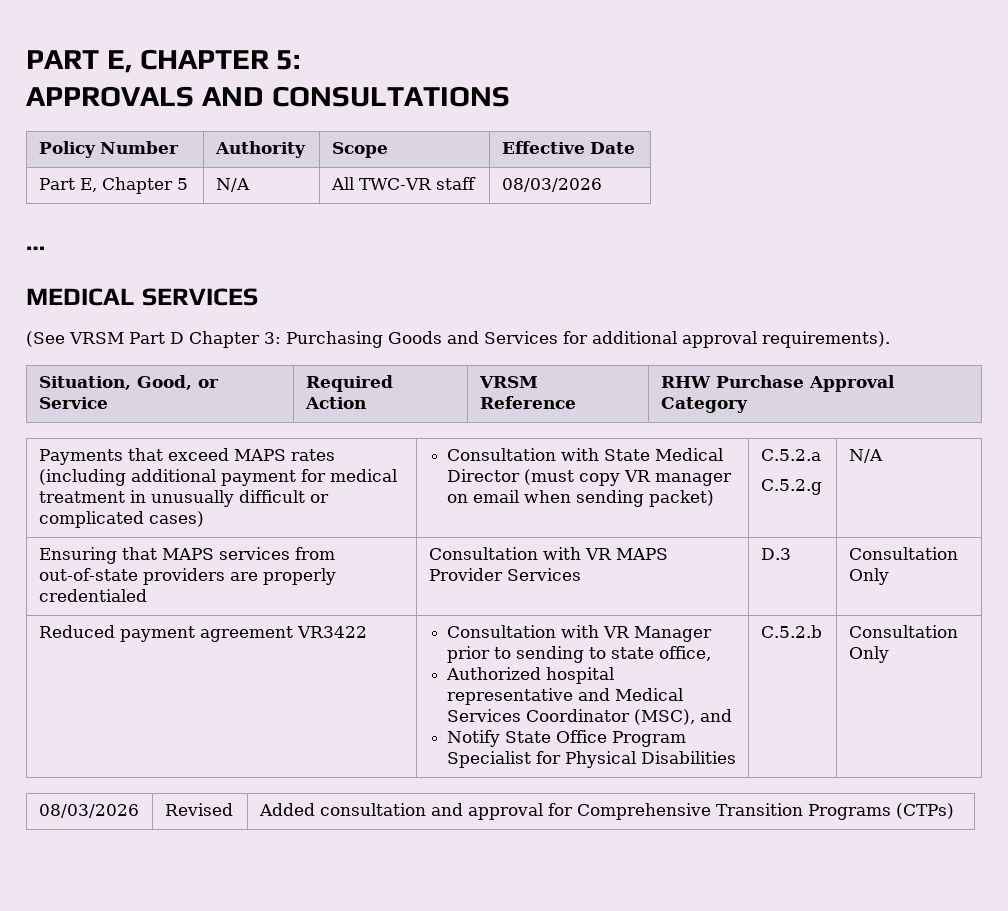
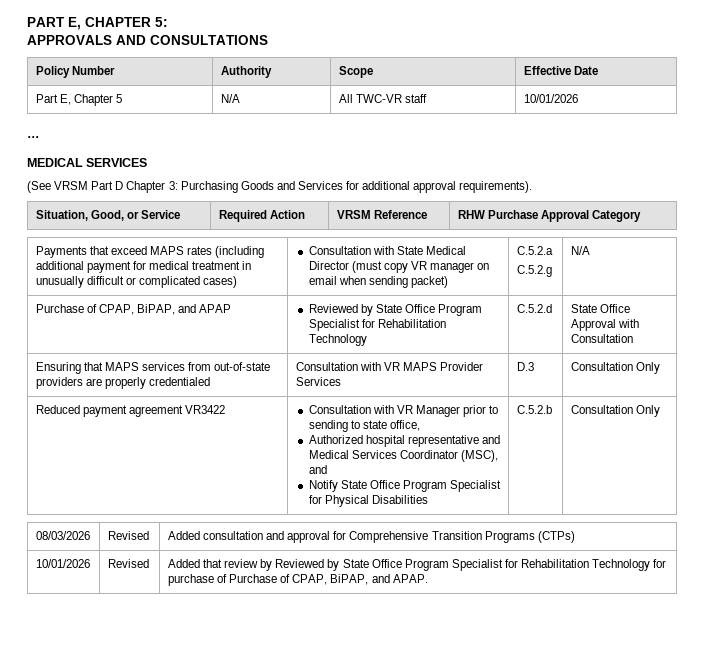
[501,178,602,192] 08/03/2026 -> [523,94,578,103] 10/01/2026
(883, 456) none -> [35,304,232,315] [308,304,482,316] [308,319,446,331] [308,334,367,346] [516,304,552,313] [570,304,630,313] [570,319,639,331] [570,334,633,343] // Purchase of CPAP, BiPAP, and APAP | Reviewed by State Office Program Specialist for Rehabilitation Technology | C.5.2.d | State Office Approval with Consultation
(954, 811) none -> [35,559,90,568] [107,559,149,568] [167,559,667,571] [167,574,428,586] // 10/01/2026 | Revised | Added that review by Reviewed by State Office Program Specialist for Rehabilitation Technology for purchase of Purchase of CPAP, BiPAP, and APAP.

